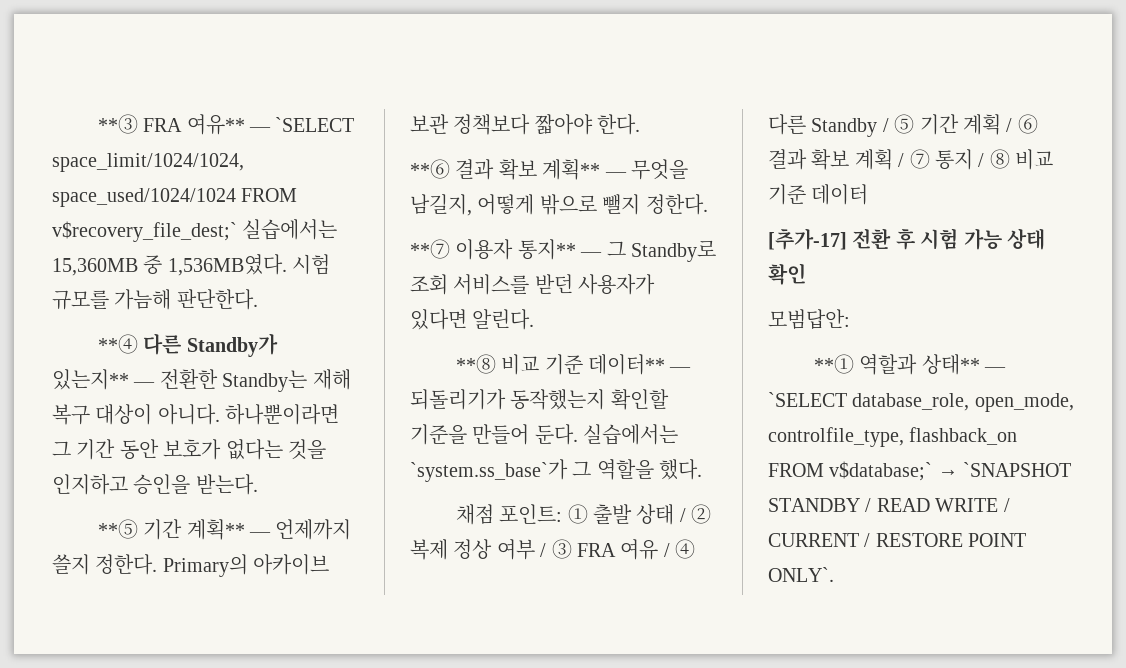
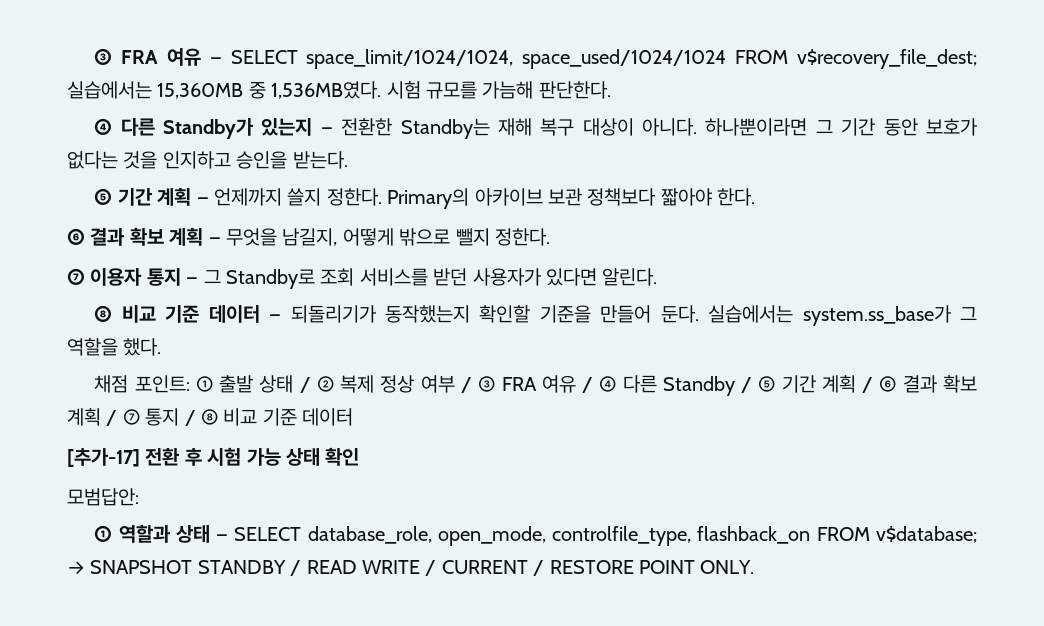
[97,114,355,135] **③ FRA 여유** — `SELECT -> [94,48,298,66] ③ FRA 여유 — SELECT
[52,221,237,242] v$recovery_file_dest;` -> [797,49,977,69] v$recovery_file_dest;
[97,334,138,354] **④ -> [94,118,113,135] ④
[52,369,129,390] 있는지** -> [261,118,313,136] 있는지
[97,519,245,540] **⑤ 기간 계획** -> [94,187,192,206] ⑤ 기간 계획
[410,159,601,180] **⑥ 결과 확보 계획** -> [67,227,204,246] ⑥ 결과 확보 계획
[410,239,576,260] **⑦ 이용자 통지** -> [67,268,181,286] ⑦ 이용자 통지
[455,354,666,375] **⑧ 비교 기준 데이터** -> [94,305,260,323] ⑧ 비교 기준 데이터
[410,459,568,482] `system.ss_base`가 -> [802,305,951,326] system.ss_base가
[813,354,1007,375] [768,392,847,407] **① 역할과 상태** — `SELECT -> [94,524,302,543] ① 역할과 상태 — SELECT
[829,461,1072,481] v$database;` → `SNAPSHOT -> [876,526,978,543] [67,560,193,575] v$database; → SNAPSHOT
[768,567,834,582] ONLY`. -> [700,560,755,574] ONLY.

